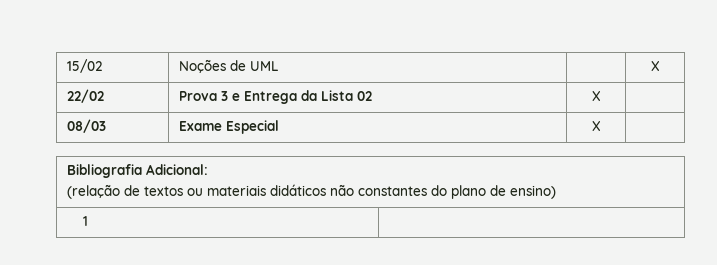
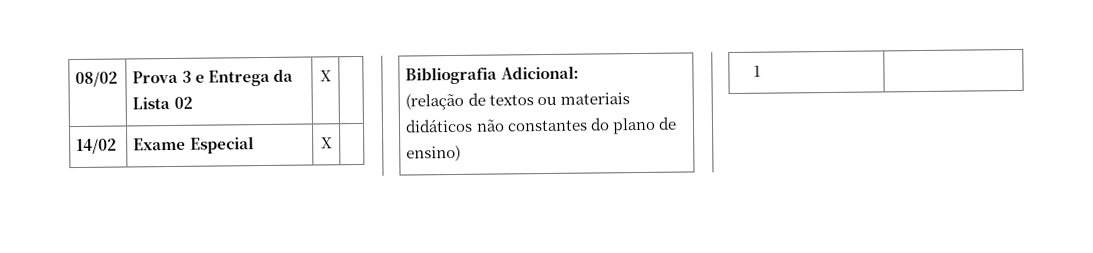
[67,59,103,73] [179,59,279,73] [650,61,660,71] [67,89,105,103] 15/02 | Noções de UML | | X // 22/02 -> [75,71,119,88] 08/02
[67,119,107,133] 08/03 -> [76,138,118,155] 14/02

